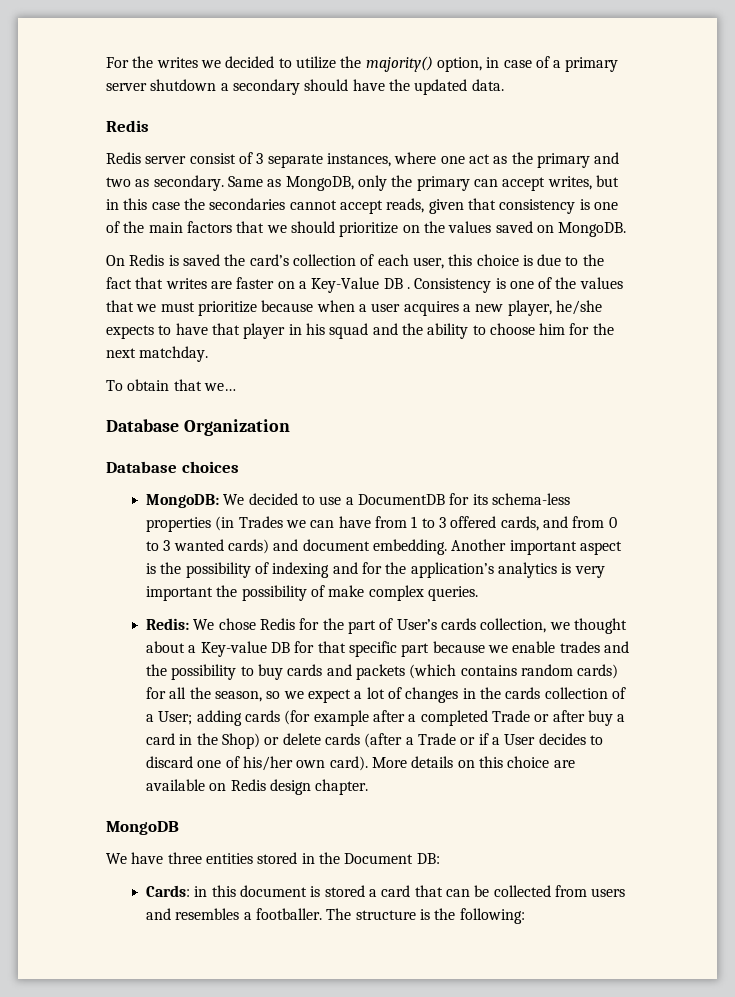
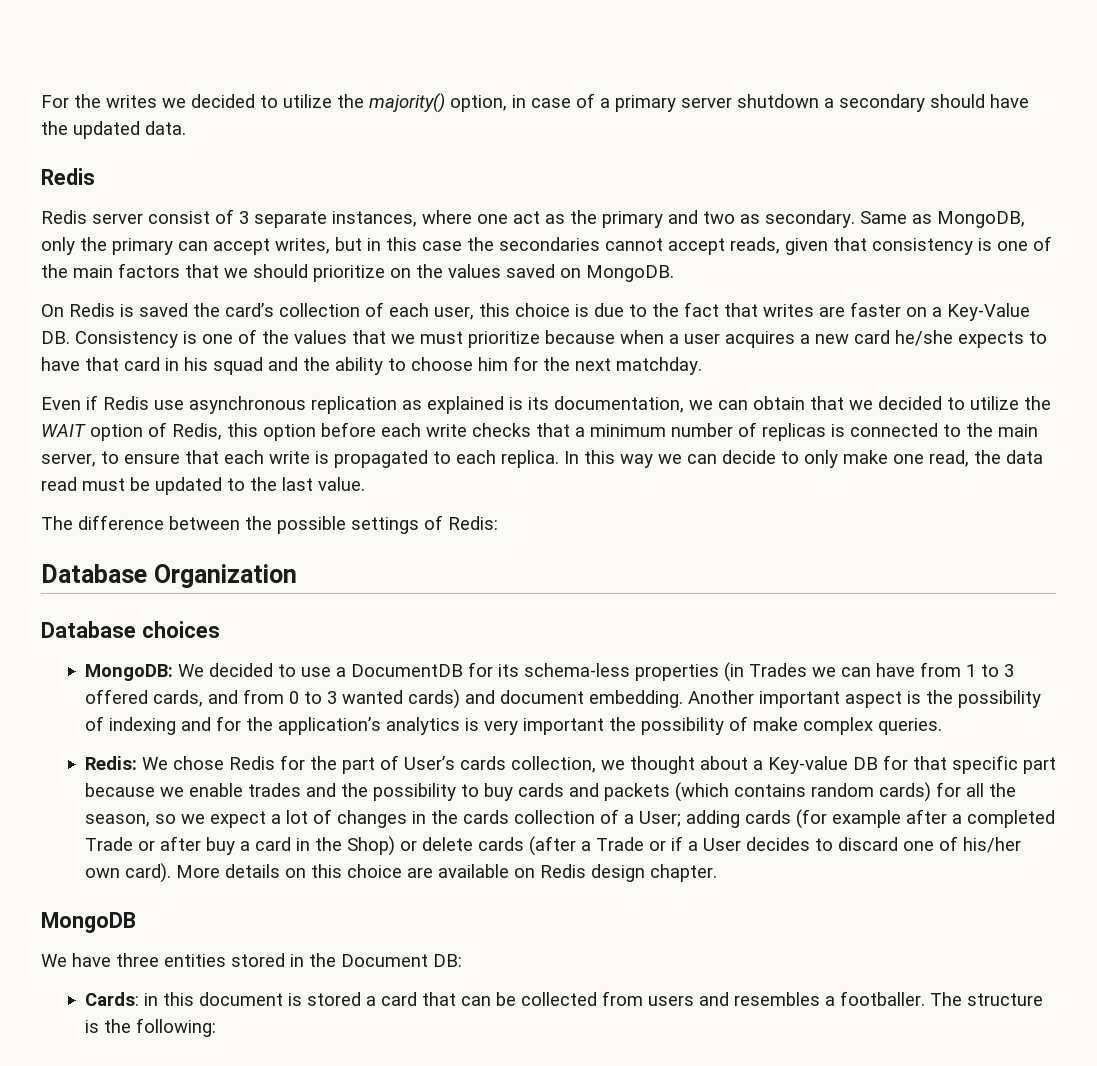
[383,278,410,289] DB . -> [41,331,70,344] DB.
[507,300,552,316] player, -> [854,330,890,344] card
[243,323,286,339] player -> [124,357,160,371] card
[106,379,236,391] To obtain that we… -> [41,395,1051,414] [41,422,1038,441] [41,450,1043,468] [41,477,365,495] [41,515,498,534] Even if Redis use asynchronous replication as explained is its documentation, we can obtain that we decided to utilize the WAIT option of Redis, this option before each write checks that a minimum number of replicas is connected to the main server, to ensure that each write is propagated to each replica. In this way we can decide to only make one read, the data read must be updated to the last value. // The difference between the possible settings of Redis:

